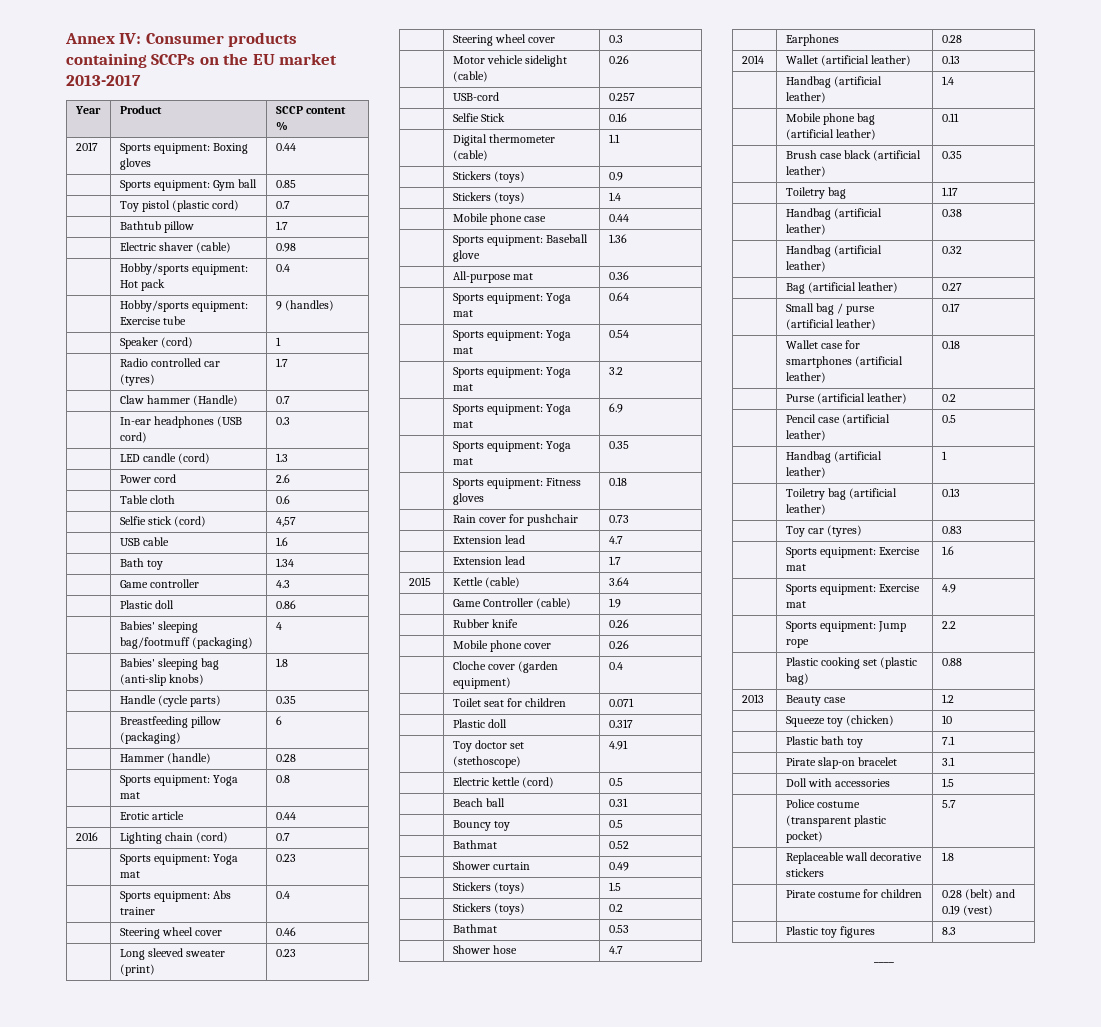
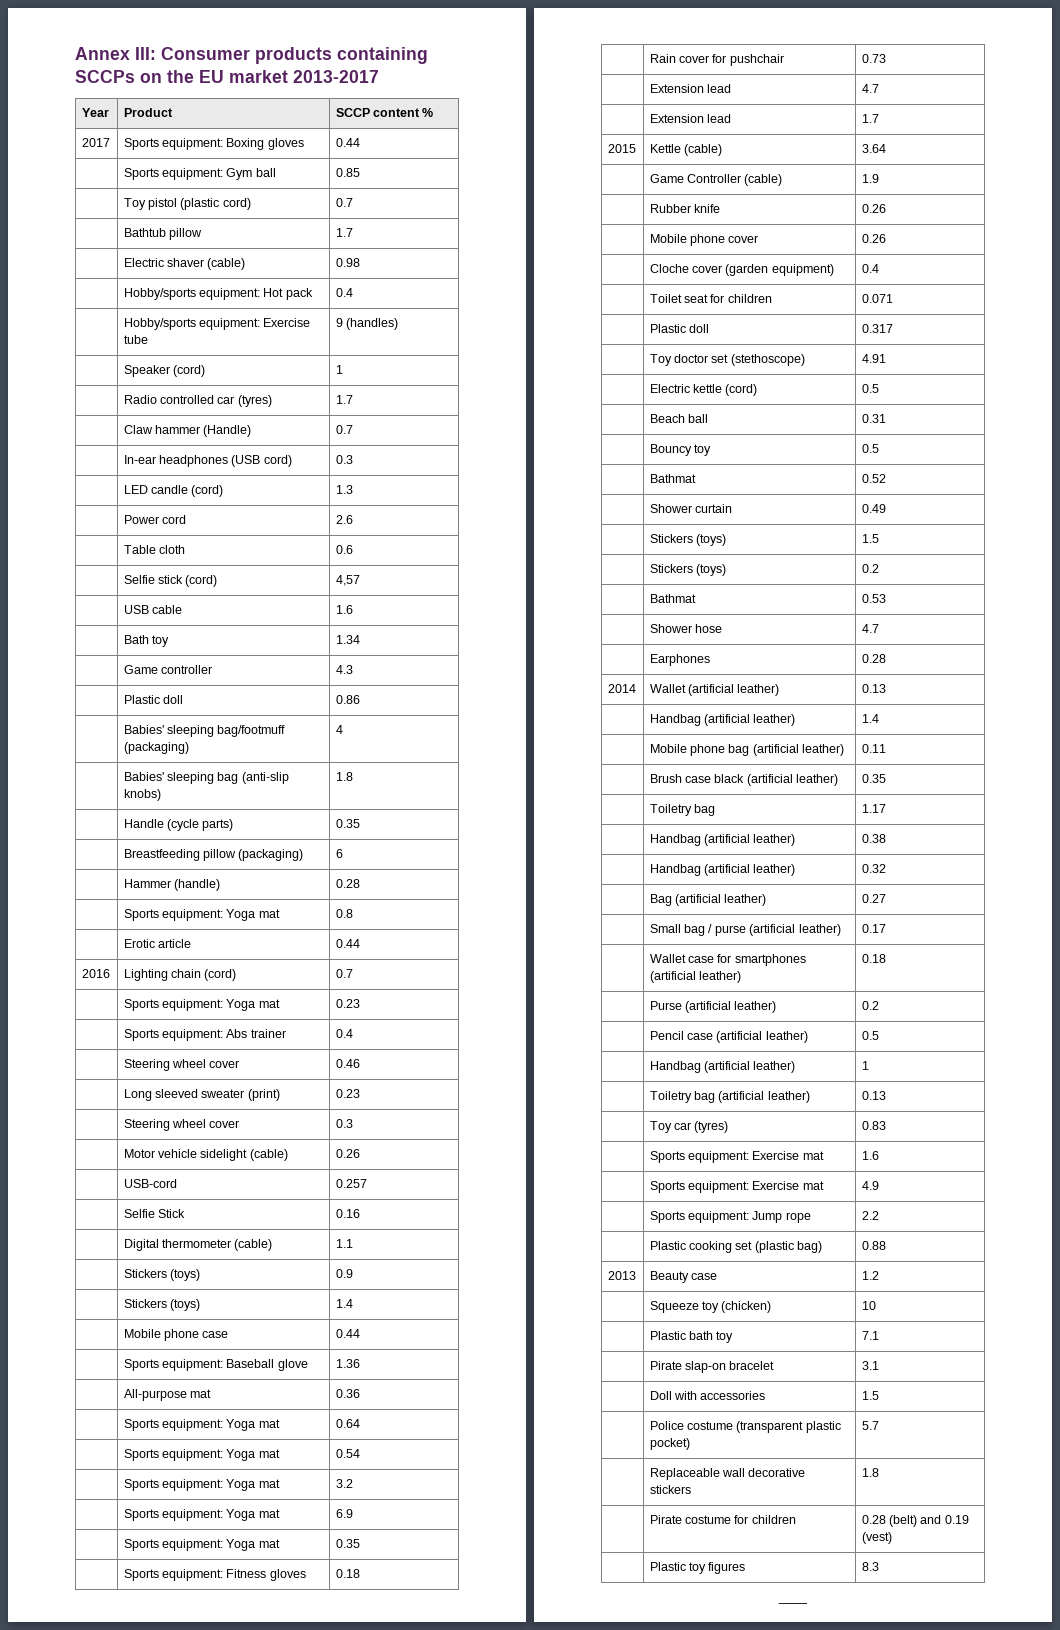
[119,33,142,44] IV: -> [135,47,156,60] III:

